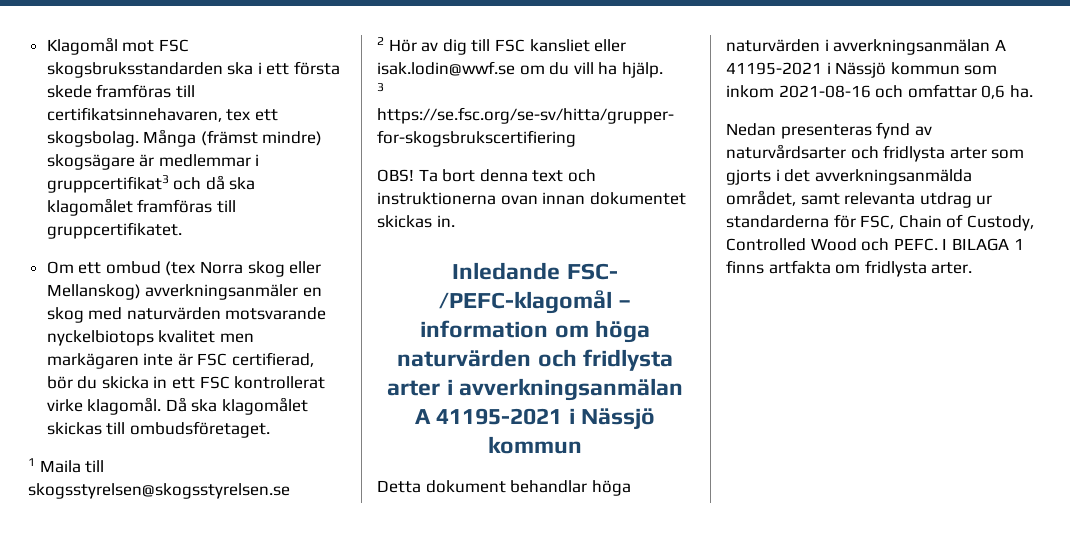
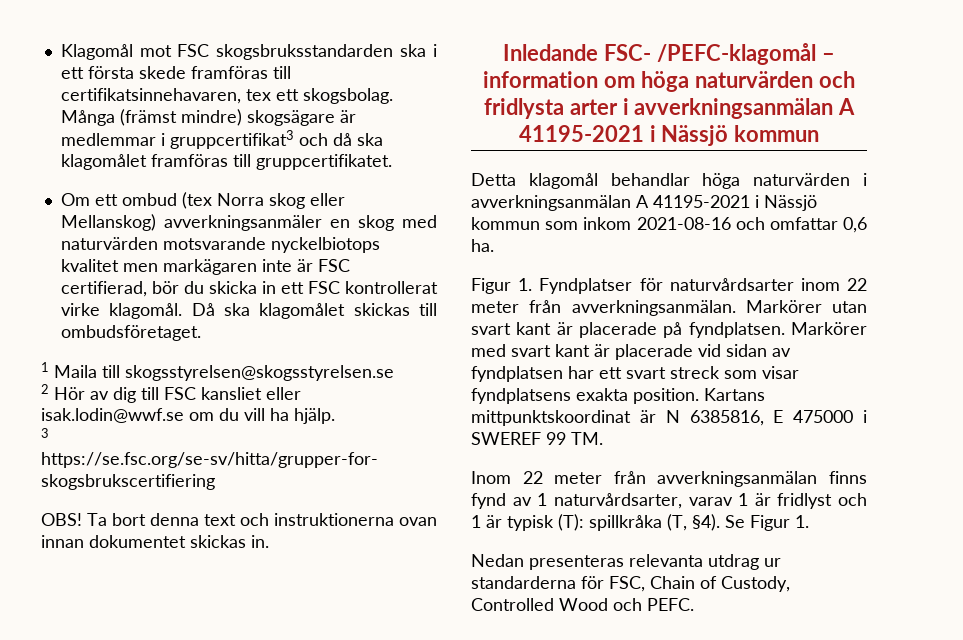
[425,480,506,493] dokument -> [528,173,598,189] klagomål
[726,122,932,139] [726,144,1025,162] [726,169,972,185] [726,190,840,206] Nedan presenteras fynd av naturvårdsarter och fridlysta arter som gjorts i det avverkningsanmälda området, samt -> [471,278,867,294] [471,300,867,316] [471,322,867,338] [471,344,791,360] [471,366,799,382] [471,388,765,404] [471,410,867,426] [471,432,603,445] [471,471,867,487] [471,493,867,509] [471,514,809,531] [471,554,624,570] Figur 1. Fyndplatser för naturvårdsarter inom 22 meter från avverkningsanmälan. Markörer utan svart kant är placerade på fyndplatsen. Markörer med svart kant är placerade vid sidan av fyndplatsen har ett svart streck som visar fyndplatsens exakta position. Kartans mittpunktskoordinat är N 6385816, E 475000 i SWEREF 99 TM. // Inom 22 meter från avverkningsanmälan finns fynd av 1 naturvårdsarter, varav 1 är fridlyst och 1 är typisk (T): spillkråka (T, §4). Se Figur 1. // Nedan presenteras
[942,238,1024,251] [726,260,973,277] I BILAGA 1 finns artfakta om fridlysta arter. -> (694, 604) none

